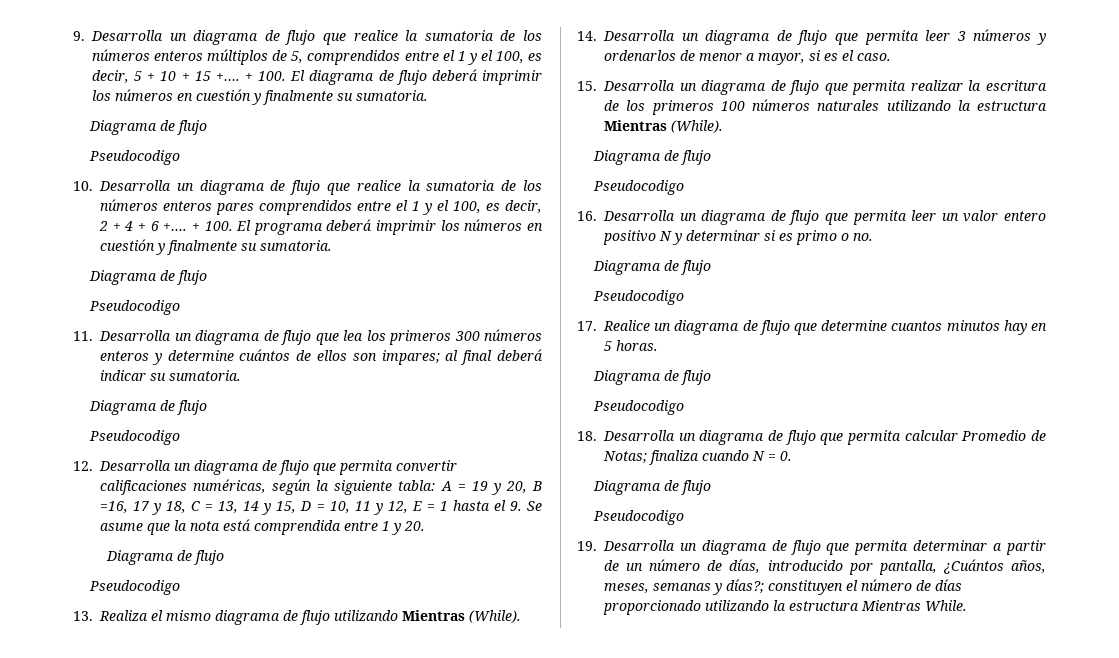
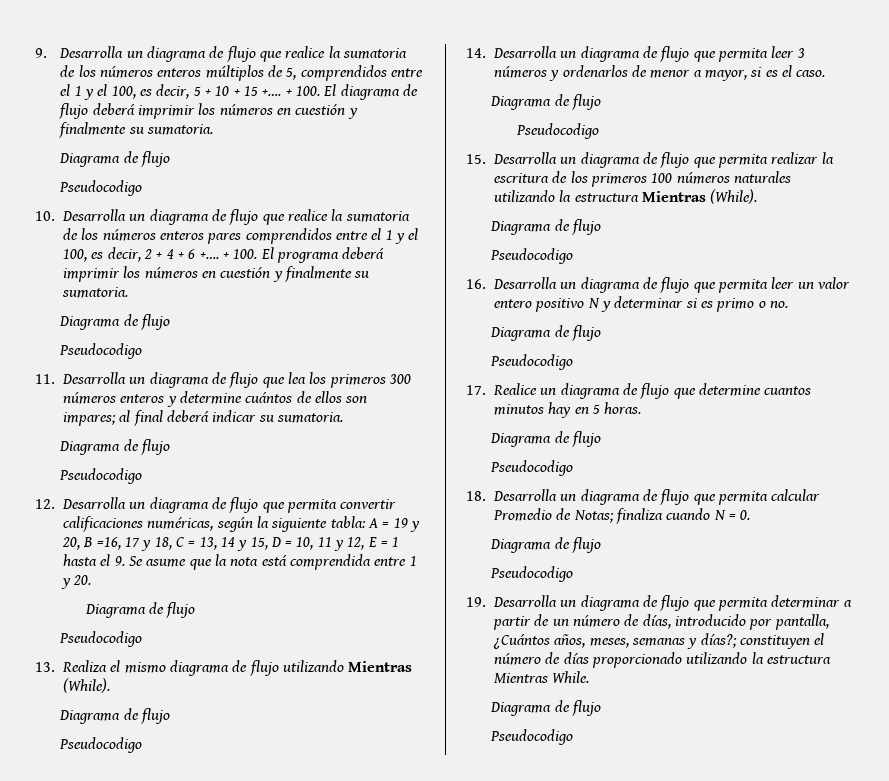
(521, 616) none -> [59,708,171,724] [59,737,143,753] // Diagrama de flujo // Pseudocodigo
(891, 57) none -> [490,94,602,110] [515,123,599,139] // Diagrama de flujo // Pseudocodigo
(967, 605) none -> [490,700,602,716] [490,729,574,745] // Diagrama de flujo // Pseudocodigo

